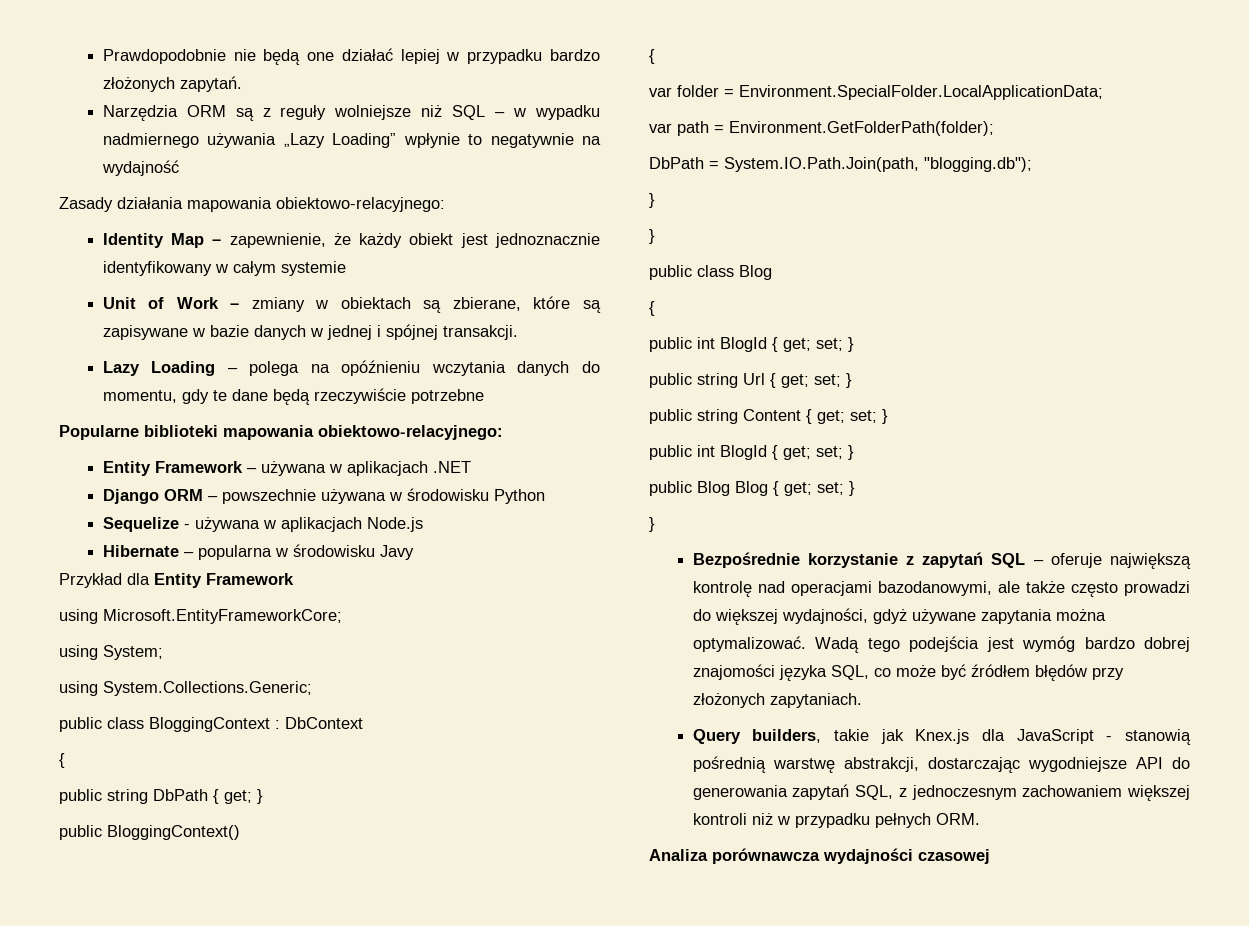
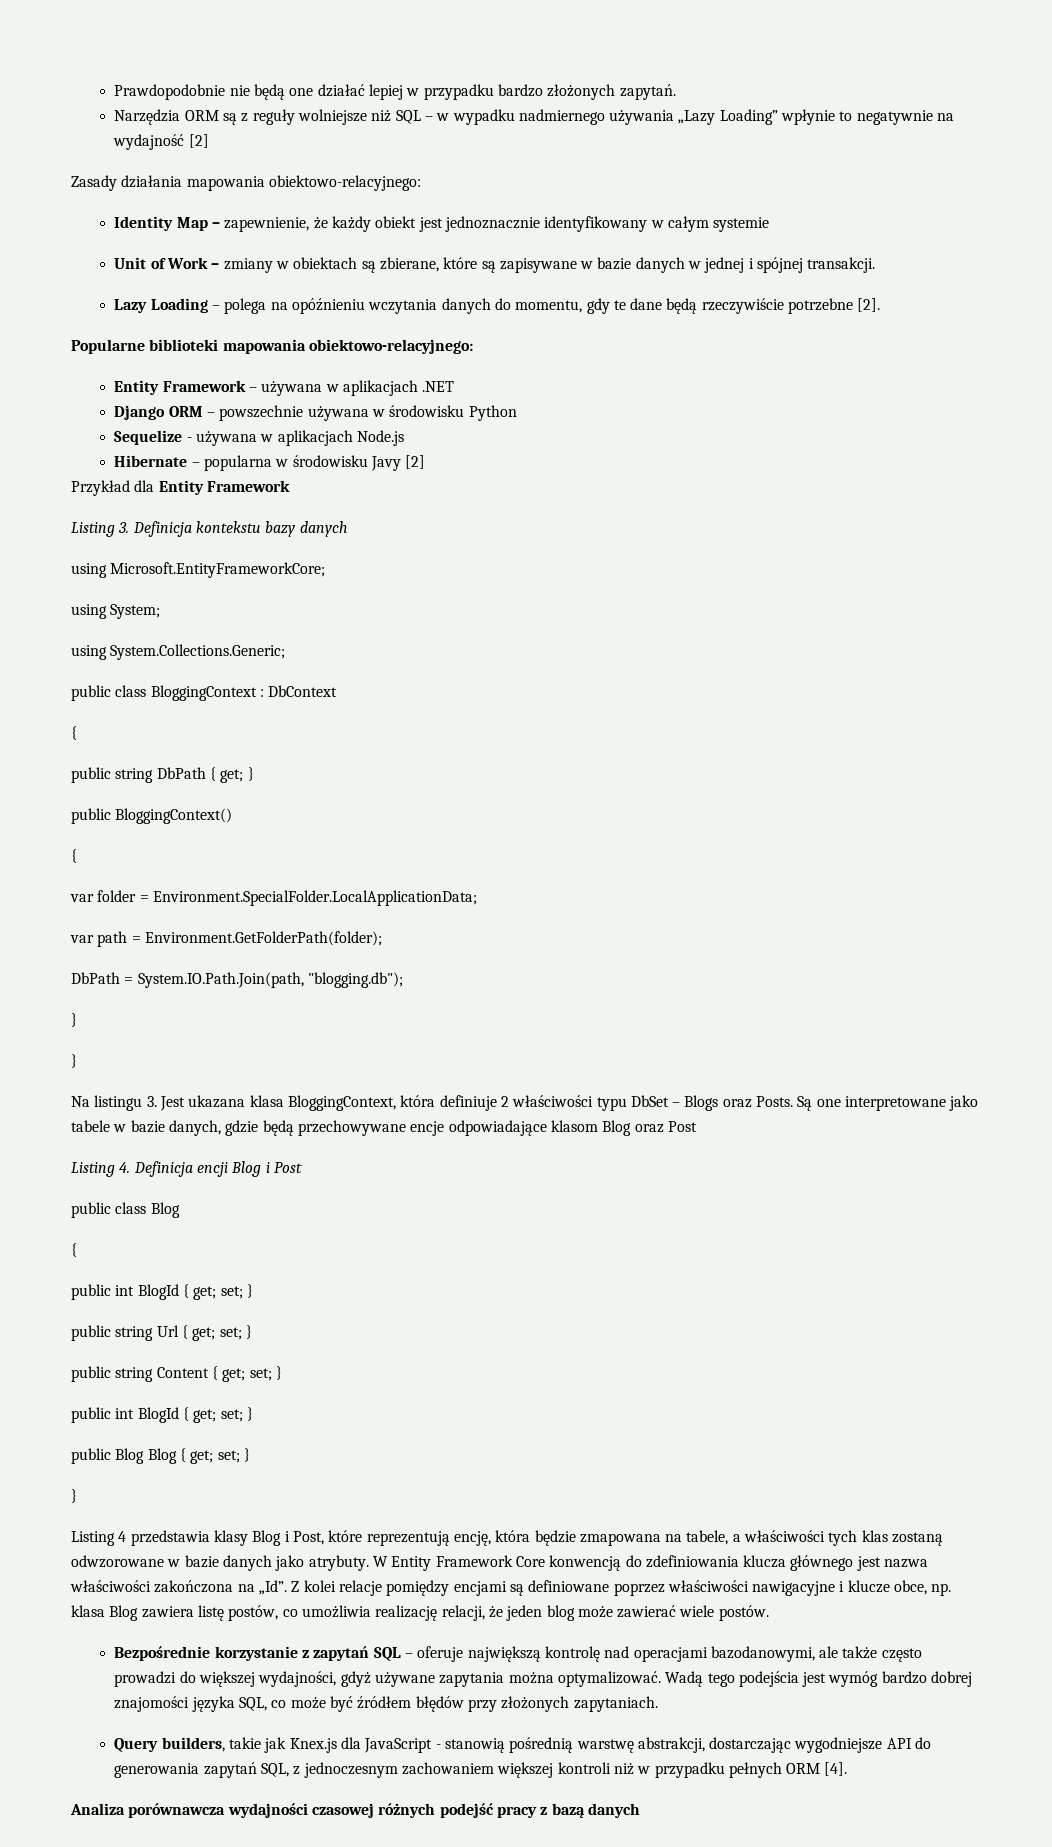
(179, 168) none -> [188,134,209,148] [2]
(484, 396) none -> [857,298,881,312] [2].
(414, 552) none -> [405,455,426,469] [2]
(294, 579) none -> [71,521,347,537] // Listing 3. Definicja kontekstu bazy danych
(655, 236) none -> [71,1095,979,1111] [71,1120,697,1136] [71,1161,302,1177] // Na listingu 3. Jest ukazana klasa BloggingContext, która definiuje 2 właściwości typu DbSet – Blogs oraz Posts. Są one interpretowane jako tabele w bazie danych, gdzie będą przechowywane encje odpowiadające klasom Blog oraz Post // Listing 4. Definicja encji Blog i Post
(655, 524) none -> [71,1530,944,1546] [71,1555,929,1571] [70,1580,952,1596] [71,1605,769,1621] // Listing 4 przedstawia klasy Blog i Post, które reprezentują encję, która będzie zmapowana na tabele, a właściwości tych klas zostaną odwzorowane w bazie danych jako atrybuty. W Entity Framework Core konwencją do zdefiniowania klucza głównego jest nazwa właściwości zakończona na „Id”. Z kolei relacje pomiędzy encjami są definiowane poprzez właściwości nawigacyjne i klucze obce, np. klasa Blog zawiera listę postów, co umożliwia realizację relacji, że jeden blog może zawierać wiele postów.
[935,813,980,825] ORM. -> [786,1762,848,1776] ORM [4].
(990, 856) none -> [378,1803,640,1818] różnych podejść pracy z bazą danych

